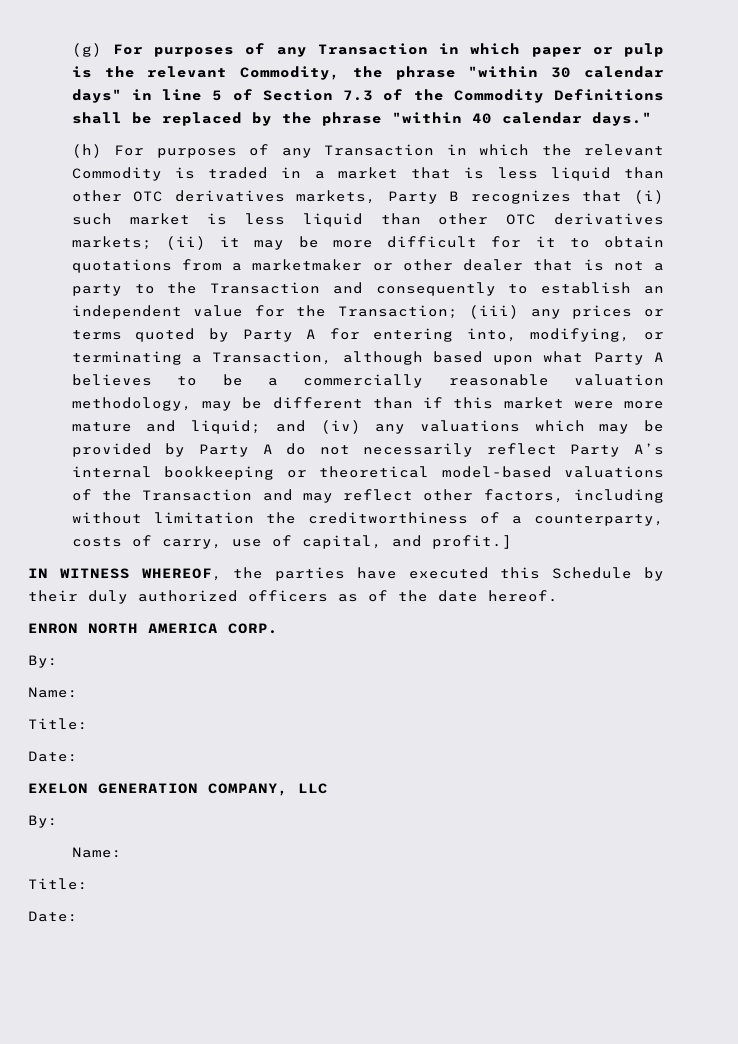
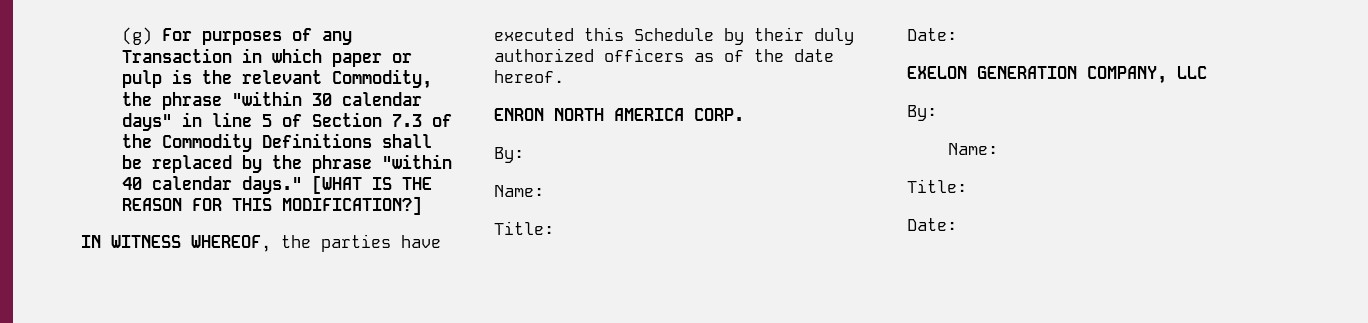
[71,144,664,158] [71,167,664,181] [71,190,664,204] [71,213,664,227] [71,236,664,250] [71,259,664,273] [71,282,664,296] [71,305,664,319] [71,328,664,342] [71,351,664,365] [71,374,664,388] [71,397,664,411] [71,420,664,434] [71,443,664,457] [71,466,664,480] [71,489,664,503] [71,512,664,526] [71,535,512,549] // (h) For purposes of any Transaction in which the relevant Commodity is traded in a market that is less liquid than other OTC derivatives markets, Party B recognizes that (i) such market is less liquid than other OTC derivatives markets; (ii) it may be more difficult for it to obtain quotations from a marketmaker or other dealer that is not a party to the Transaction and consequently to establish an independent value for the Transaction; (iii) any prices or terms quoted by Party A for entering into, modifying, or terminating a Transaction, although based upon what Party A believes to be a commercially reasonable valuation methodology, may be different than if this market were more mature and liquid; and (iv) any valuations which may be provided by Party A do not necessarily reflect Party A’s internal bookkeeping or theoretical model-based valuations of the Transaction and may reflect other factors, including without limitation the creditworthiness of a counterparty, costs of carry, use of capital, and profit.] -> [311,175,432,194] [121,196,422,215] [WHAT IS THE REASON FOR THIS MODIFICATION?]

